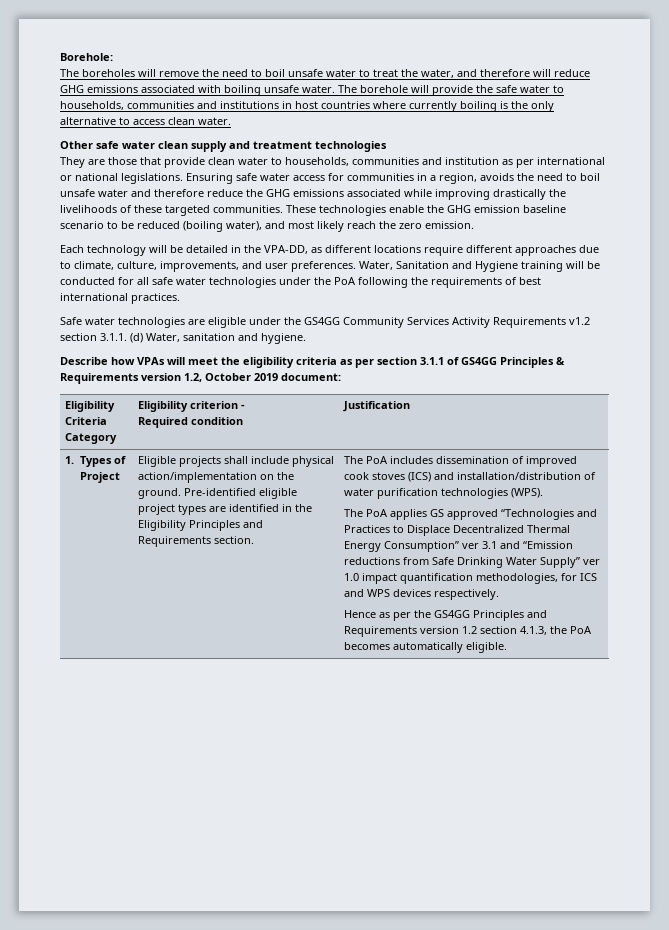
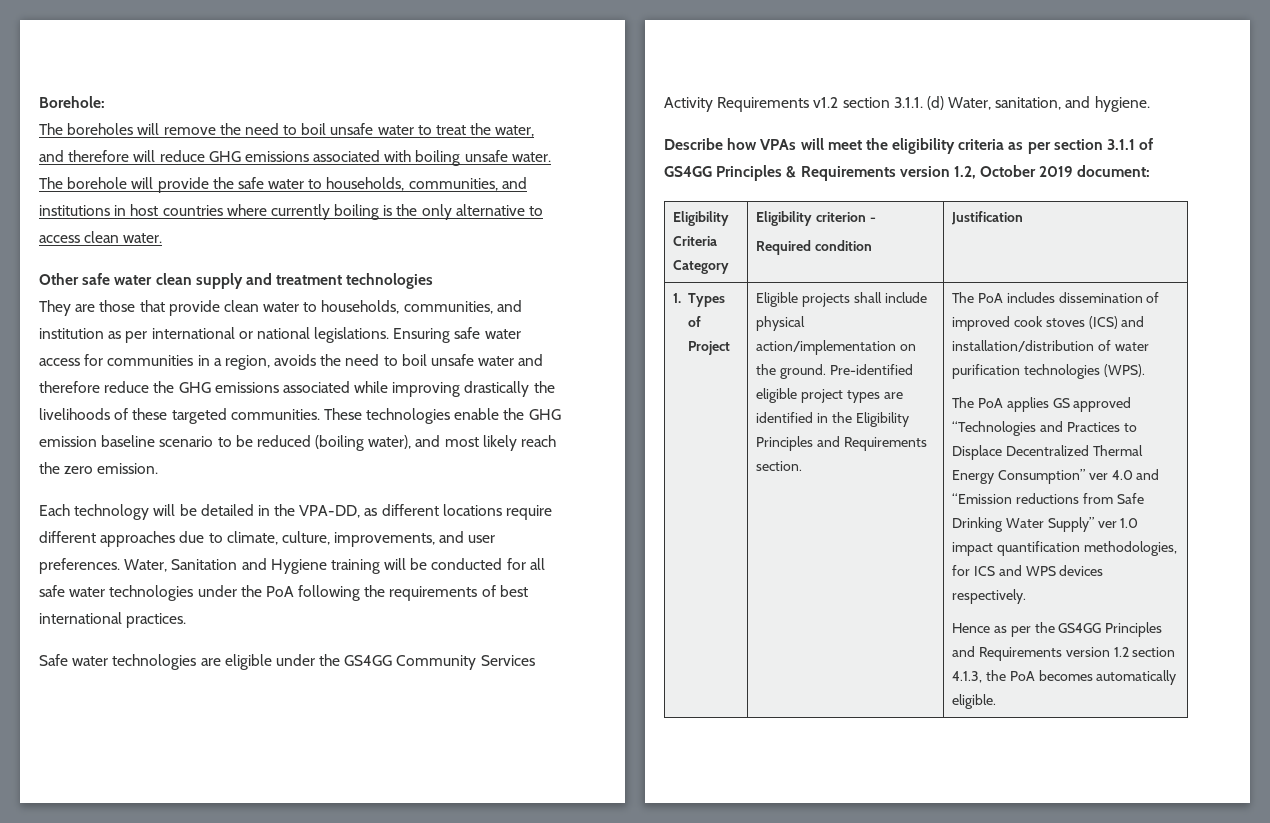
[127,101,194,109] communities -> [408,178,498,191] communities,
[352,157,419,165] communities -> [403,301,493,314] communities,
[183,333,235,341] sanitation -> [995,97,1062,110] sanitation,
[482,541,498,549] 3.1 -> [1111,470,1133,480] 4.0

